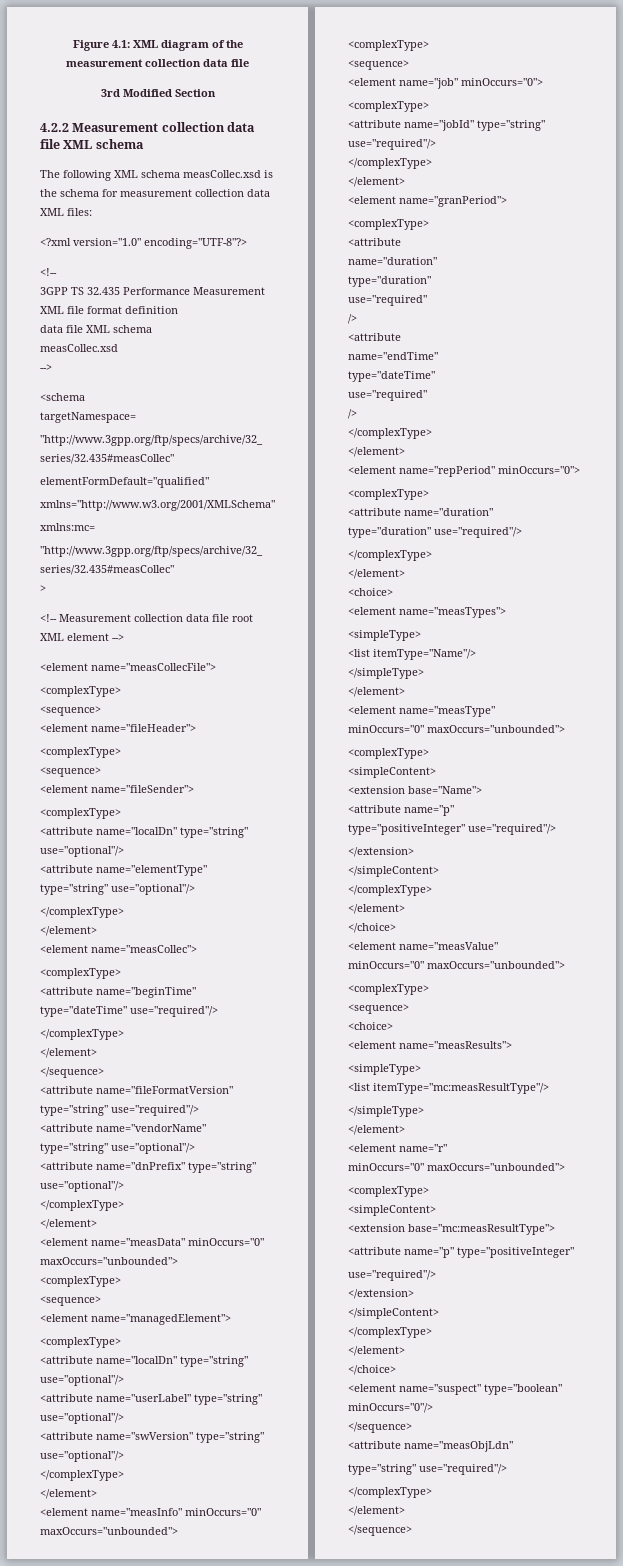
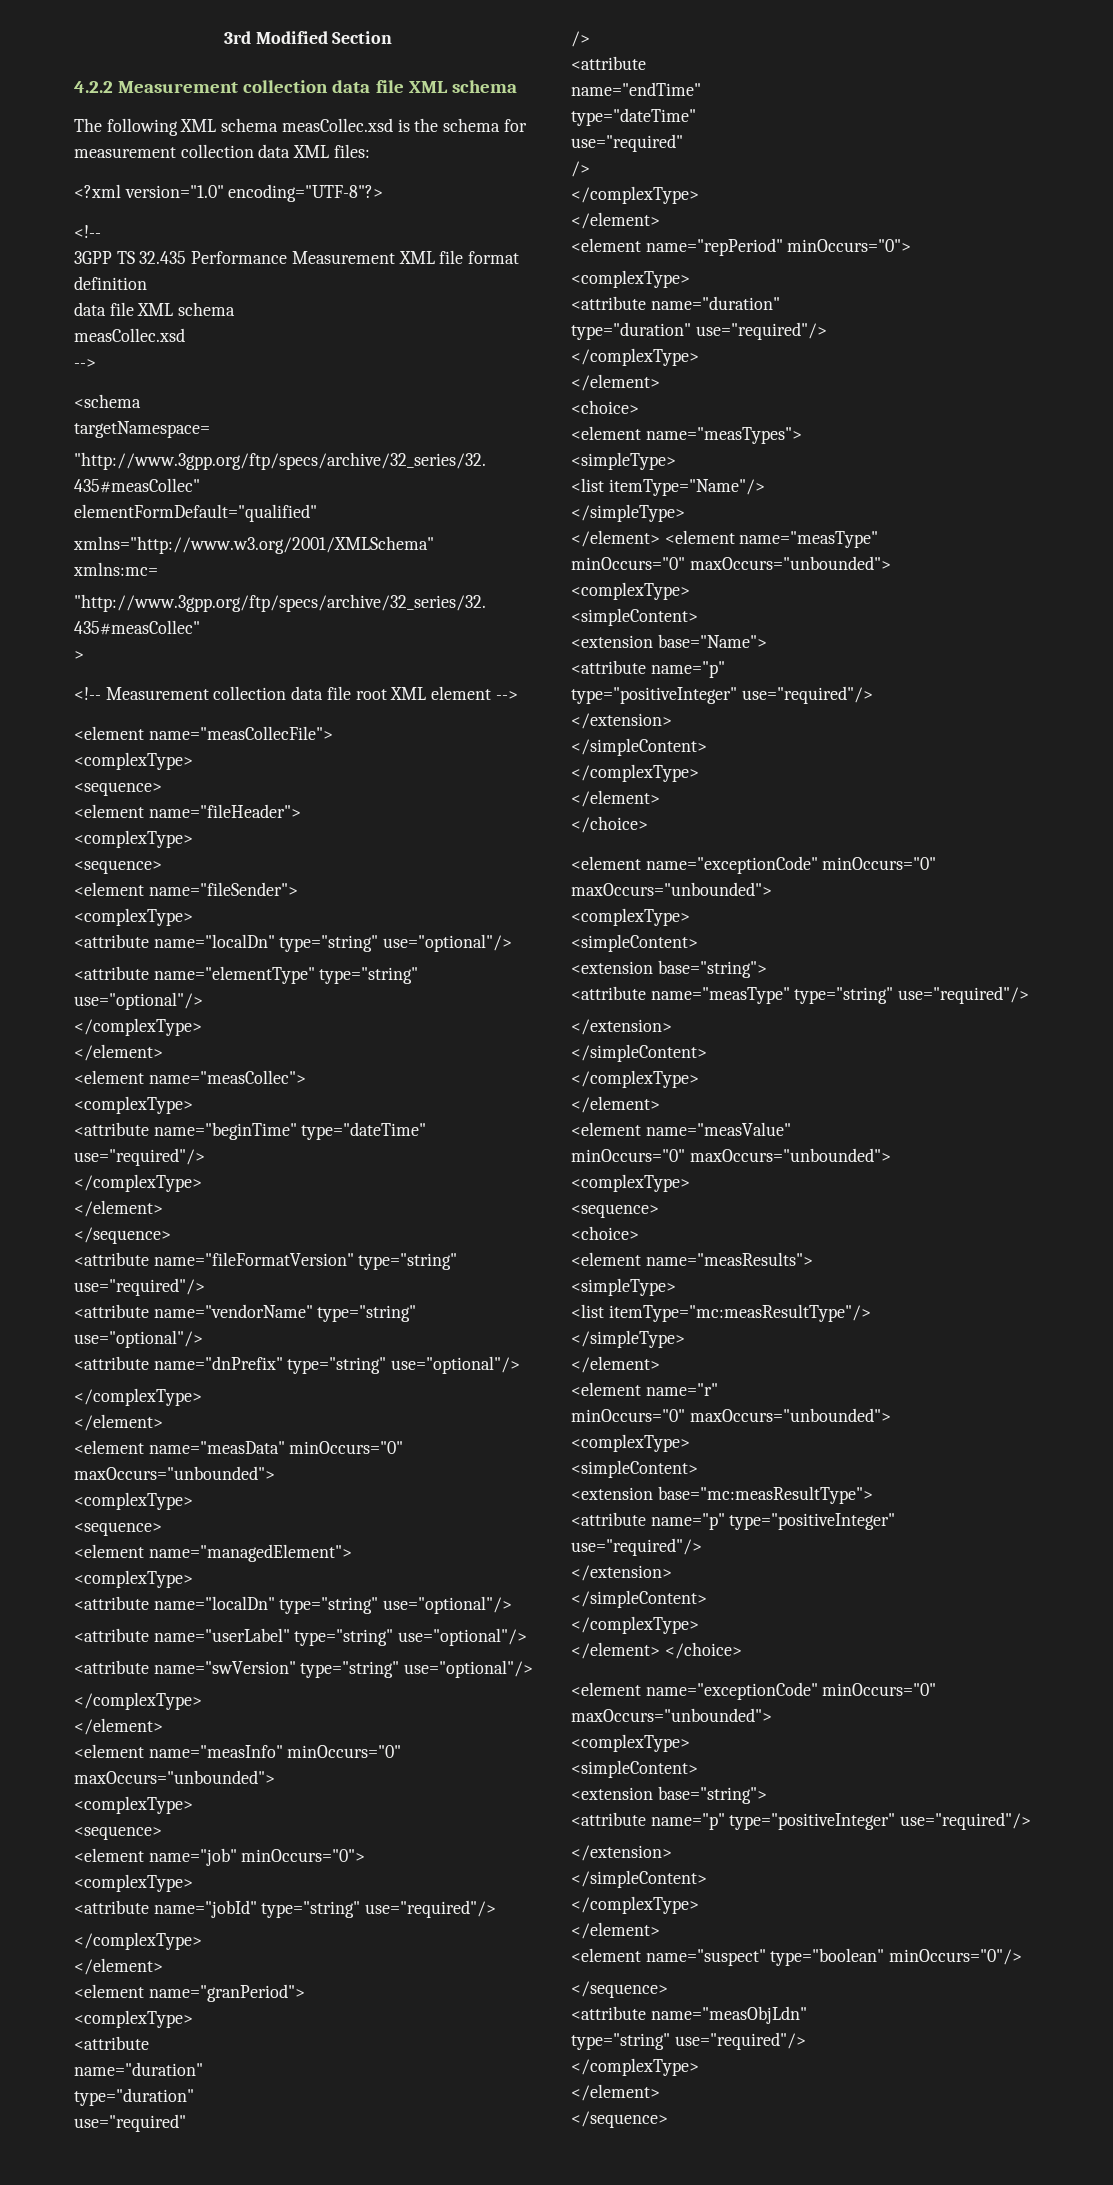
[72,40,243,51] [66,59,249,67] Figure 4.1: XML diagram of the measurement collection data file // -> (223, 37) none
(405, 692) // -> (660, 538) none
(396, 928) none -> [571,856,937,874] [571,882,772,896] [571,908,690,926] [571,934,698,952] [571,960,767,978] [571,986,1030,1004] [571,1019,672,1035] [571,1044,707,1062] [571,1070,699,1088] [571,1096,660,1113] // <element name="exceptionCode" minOccurs="0" maxOccurs="unbounded"> // <complexType> // <simpleContent> // <extension base="string"> // <attribute name="measType" type="string" use="required"/> // </extension> // </simpleContent> // </complexType> // </element>
[348,1365,396,1375] // </choice> -> [664,1642,742,1659] [571,1682,937,1700] [571,1708,772,1722] [571,1734,690,1752] [571,1760,698,1778] [571,1786,767,1804] [571,1812,1032,1830] [571,1845,672,1861] [571,1870,707,1888] [571,1896,699,1914] [571,1922,660,1939] </choice> // <element name="exceptionCode" minOccurs="0" maxOccurs="unbounded"> // <complexType> // <simpleContent> // <extension base="string"> // <attribute name="p" type="positiveInteger" use="required"/> // </extension> // </simpleContent> // </complexType> // </element>

